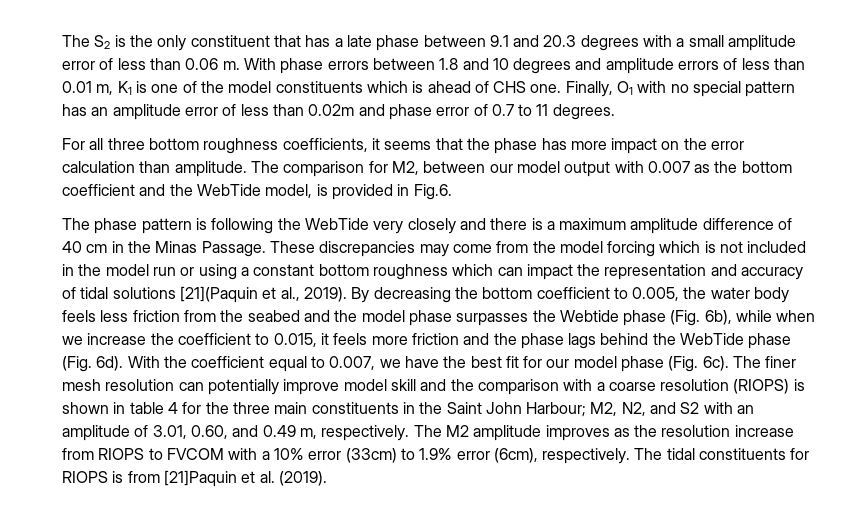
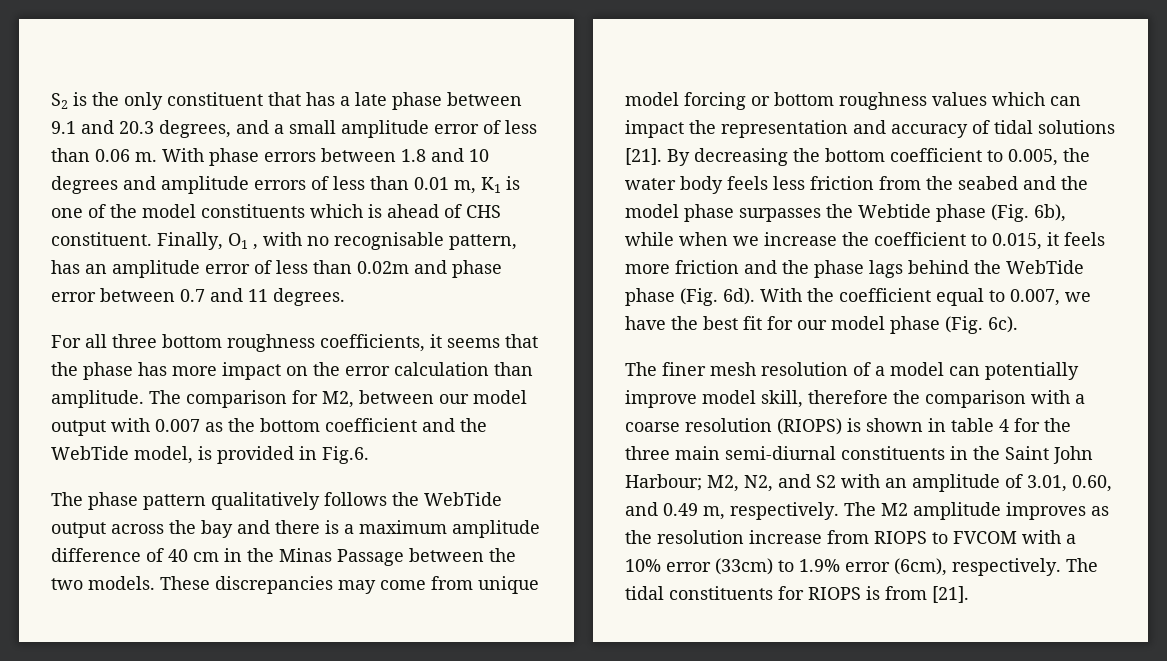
[62,35,90,47] The -> (51, 101) none
[580,35,673,51] degrees with -> [159,120,269,138] degrees, and
[530,84,562,93] one. -> [51,232,152,246] constituent.
(634, 88) none -> [253,244,258,250] ,
[693,81,796,97] special pattern -> [334,232,517,250] recognisable pattern,
[473,104,533,116] of 0.7 to -> [100,288,243,302] between 0.7 and
[195,218,456,234] is following the WebTide very closely -> [211,492,502,510] [51,520,233,538] qualitatively follows the WebTide output across the bay
[201,241,266,257] Passage. -> [337,548,516,566] [51,576,155,590] Passage between the two models.
[532,241,556,253] the -> [478,576,539,594] unique
[659,241,807,253] [62,264,448,280] which is not included in the model run or using a constant bottom roughness -> [751,92,987,110] or bottom roughness values
[179,286,347,303] [21](Paquin et al., 2019). -> [625,148,662,165] [21].
(729, 363) none -> (1018, 324) //
(175, 385) none -> [853,362,944,376] of a model
[390,379,447,391] skill and -> [761,390,888,408] skill, therefore
(308, 408) none -> [725,446,836,460] semi-diurnal
[163,470,327,487] [21]Paquin et al. (2019). -> [932,586,969,603] [21].

